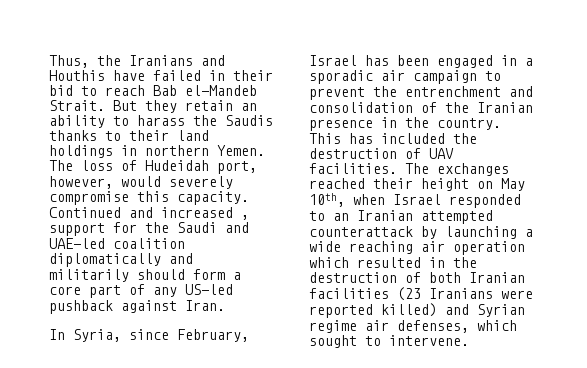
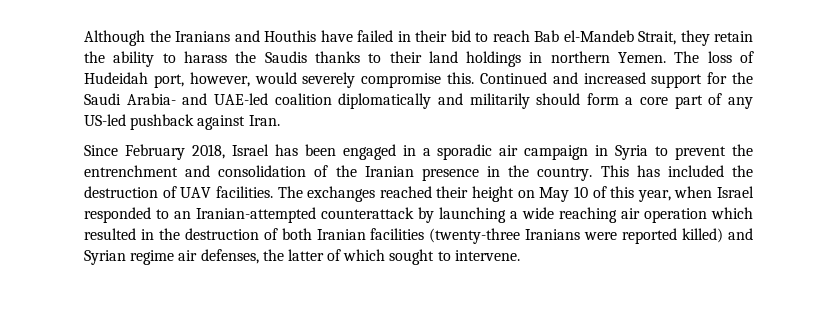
[49,55,89,68] Thus, -> [84,30,145,46] Although
[49,100,137,111] Strait. But -> [638,31,676,45] Strait,
[241,103,257,111] an -> [84,51,105,63] the
[137,191,249,205] this capacity. -> [447,72,474,84] this.
[241,215,249,220] , -> (646, 78) none
(217, 227) none -> [126,93,176,105] Arabia-
[49,329,249,342] In Syria, since February, -> [84,144,225,160] Since February 2018,
(477, 77) none -> [595,145,649,160] in Syria
[309,193,345,207] 10th, -> [573,186,671,202] 10 of this year,
[357,210,493,224] Iranian attempted -> [196,207,316,223] Iranian-attempted
[397,287,421,301] (23 -> [429,228,521,244] (twenty-three
(469, 326) none -> [262,249,342,261] the latter of

